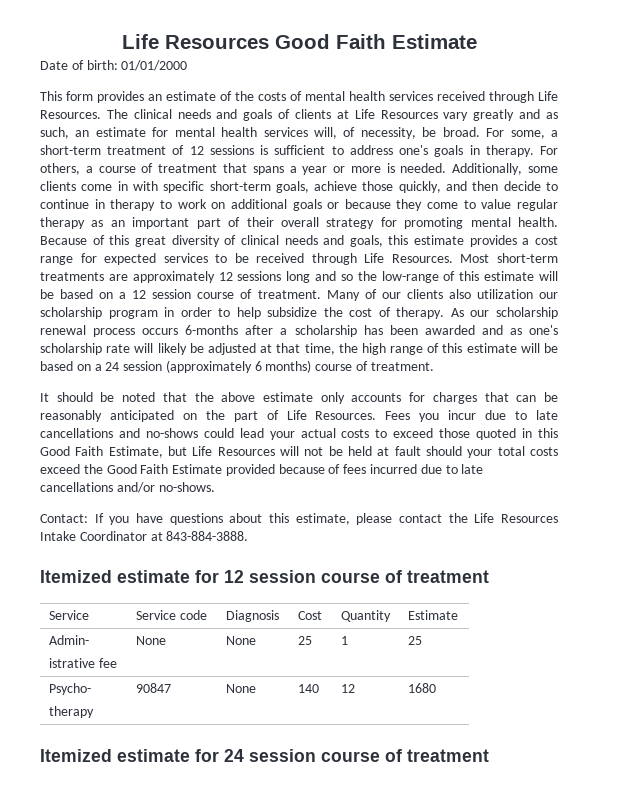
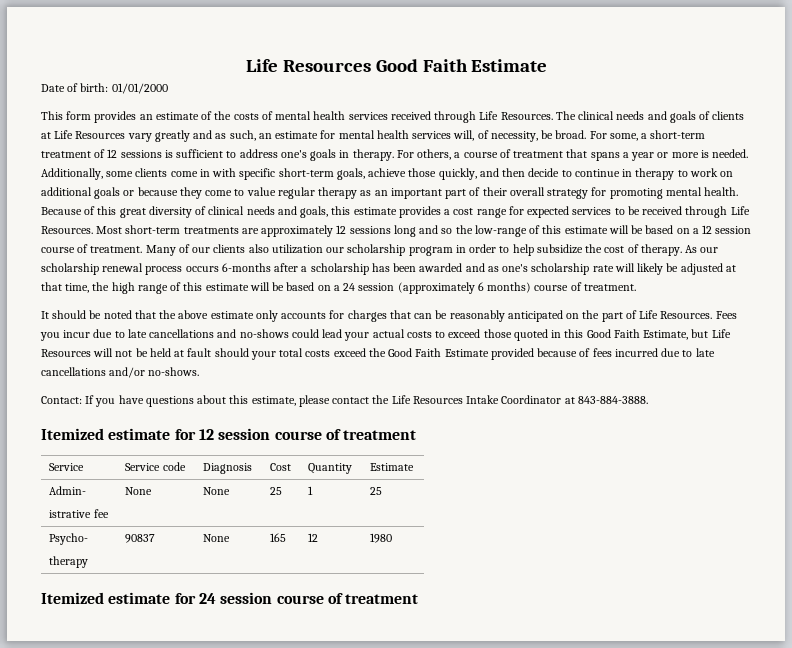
[135,683,171,693] [225,684,256,693] [297,684,319,693] 90847 | None | 140 -> [125,534,156,543] [203,534,231,542] [270,533,287,542] 90837 | None | 165
[407,683,436,693] 1680 -> [370,533,393,543] 1980

